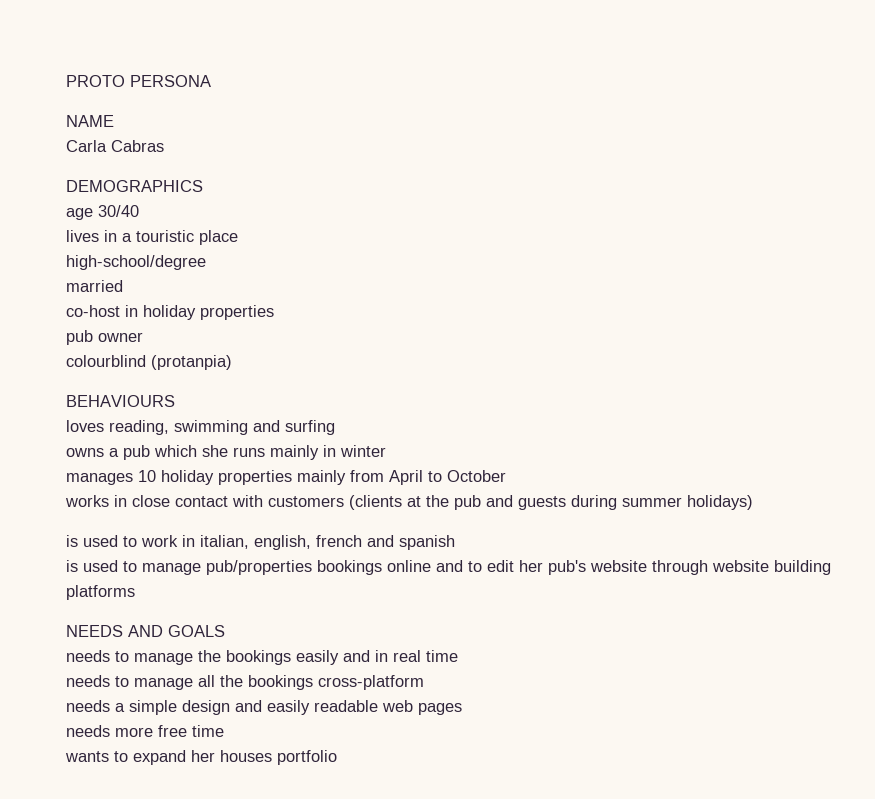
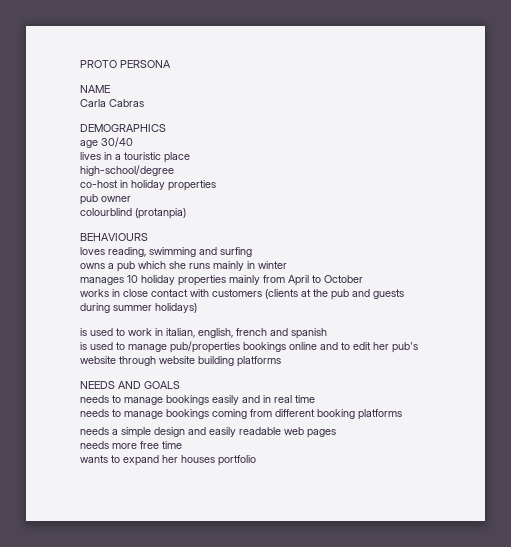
[66,280,123,292] // married -> (174, 170) none
[198,650,221,662] the -> (163, 401) none
[198,675,424,690] all the bookings cross-platform -> [166,409,402,420] bookings coming from different booking platforms

